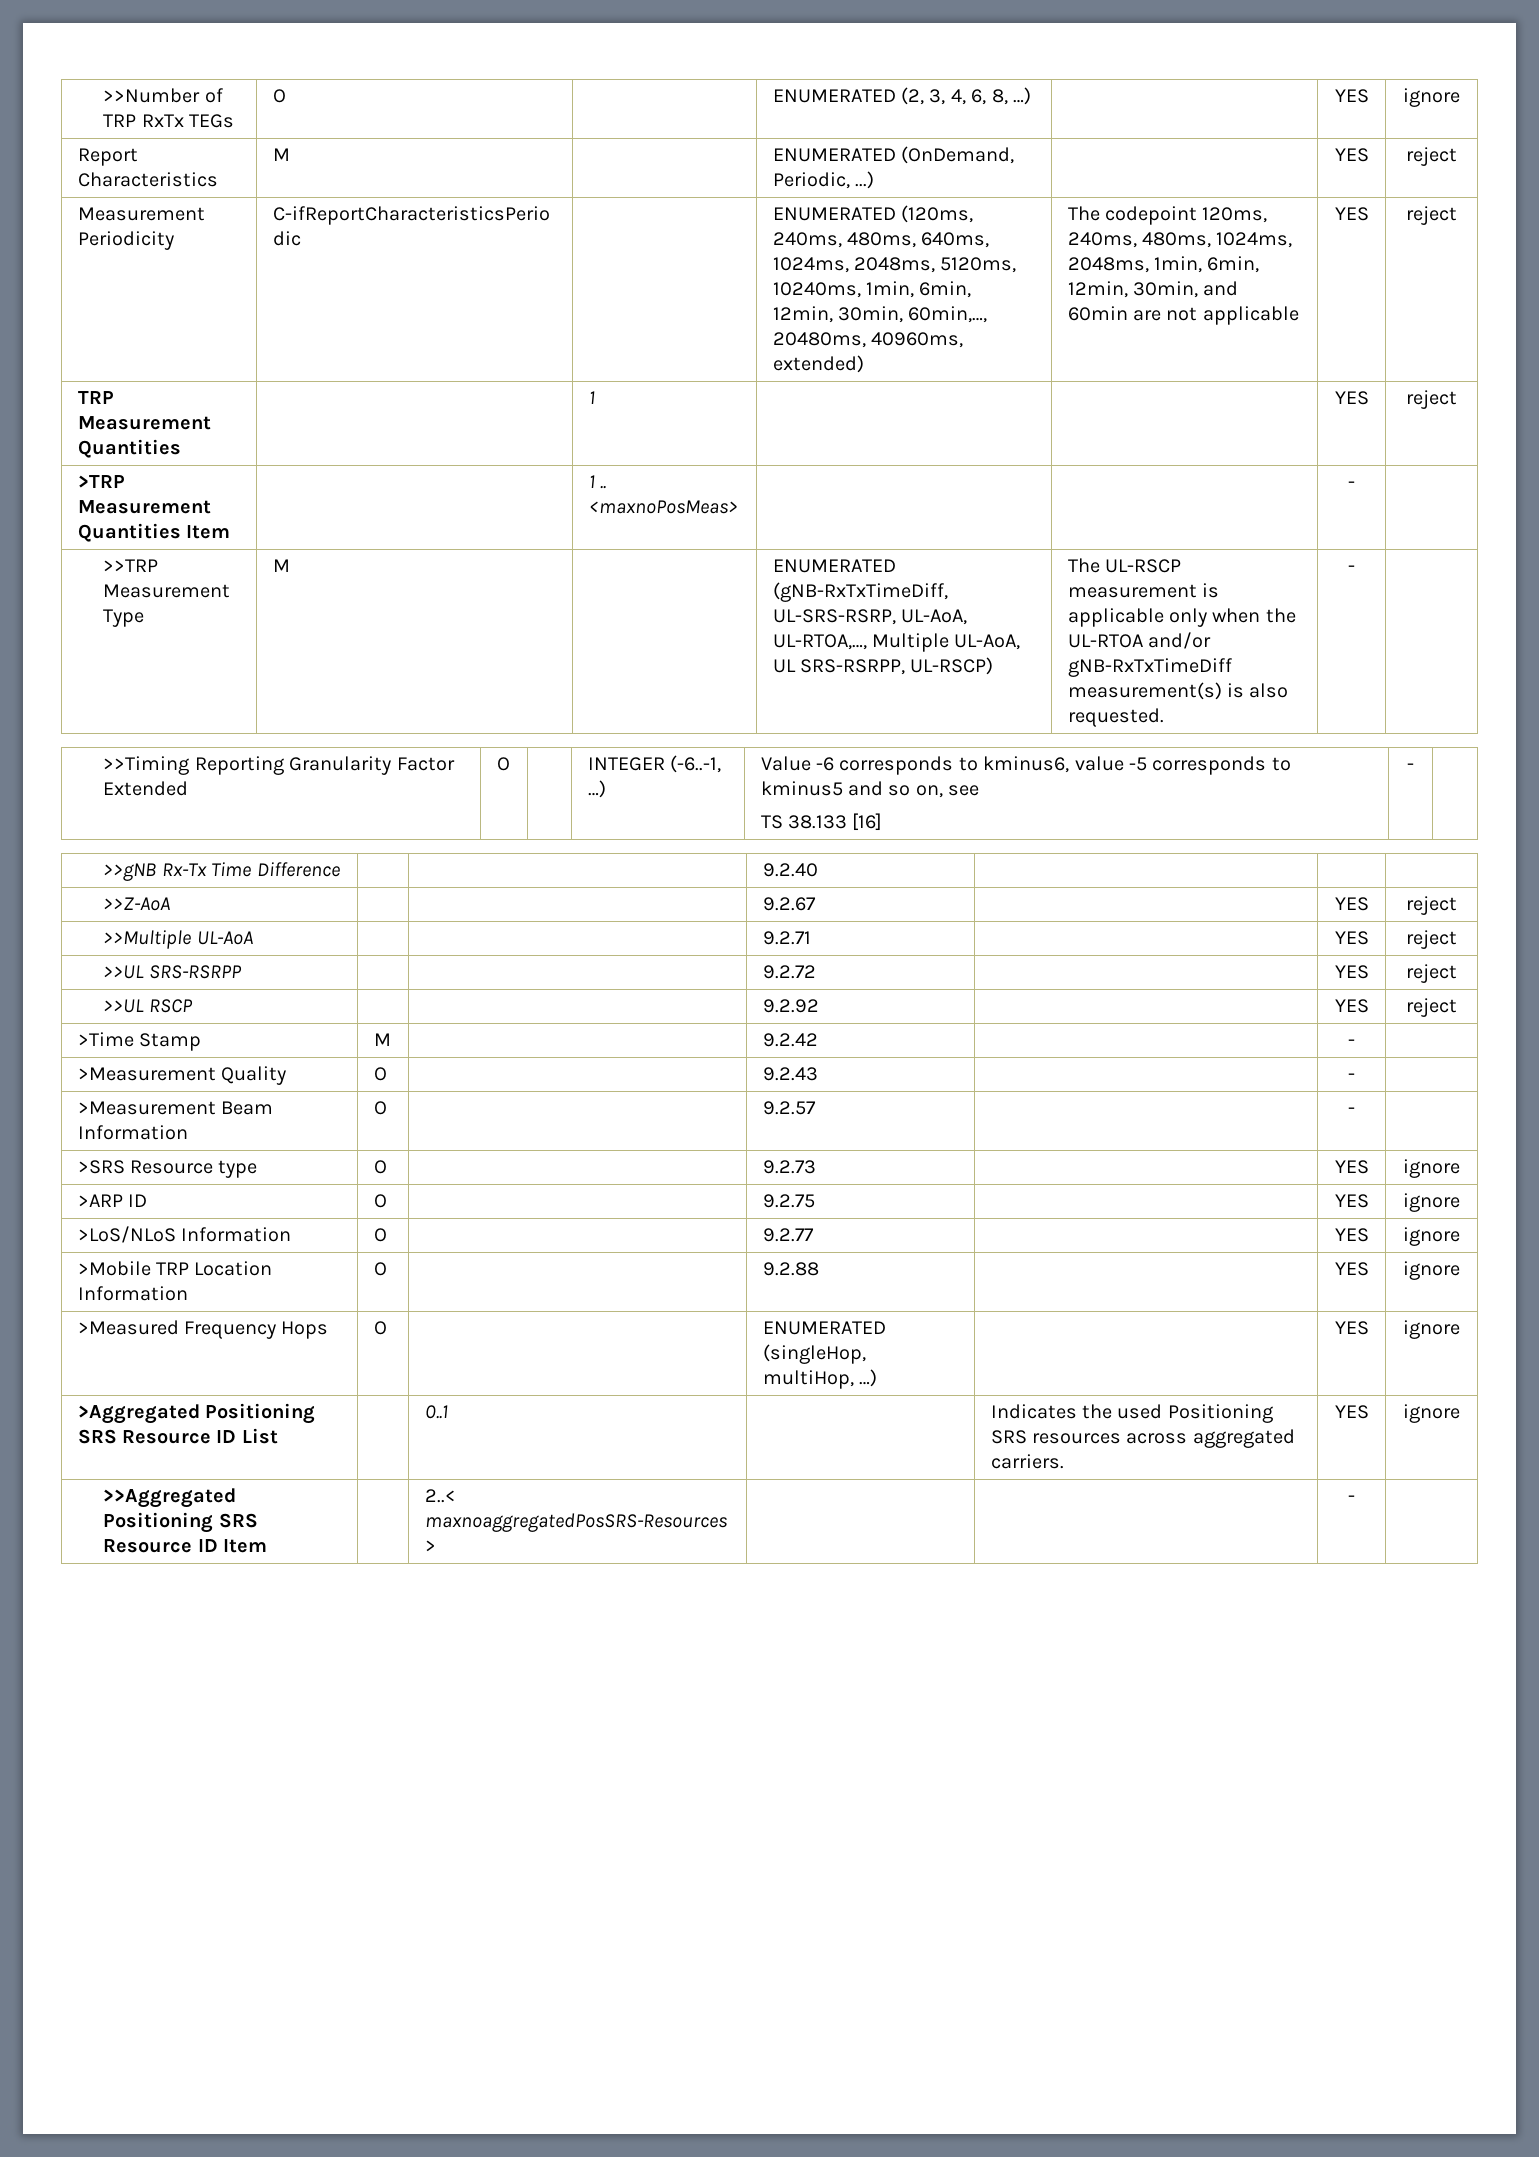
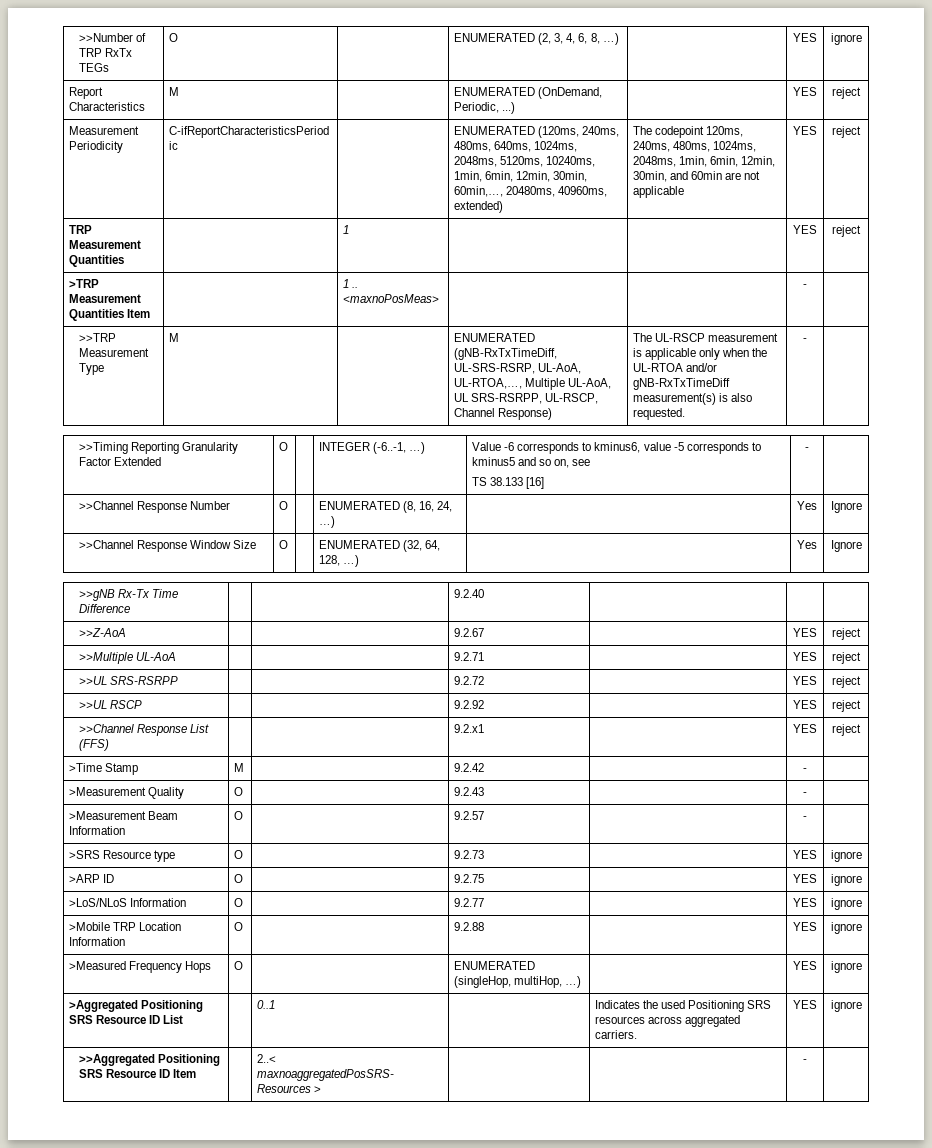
[910,657,994,675] UL-RSCP) -> [545,393,599,404] [454,408,553,420] UL-RSCP, Channel Response)
(1414, 766) none -> [78,501,231,513] [279,501,289,510] [319,501,453,513] [319,516,336,528] [797,501,817,510] [830,501,862,513] [78,540,257,552] [279,540,289,549] [319,540,441,552] [319,555,360,567] [797,540,817,549] [830,540,862,552] // >>Channel Response Number | O | | ENUMERATED (8, 16, 24, …) | | Yes | Ignore // >>Channel Response Window Size | O | | ENUMERATED (32, 64, 128, …) | | Yes | Ignore
(1457, 1007) none -> [78,724,210,736] [78,739,109,751] [454,724,485,733] [793,724,817,733] [832,724,861,736] // >>Channel Response List (FFS) | | | 9.2.x1 | | YES | reject

